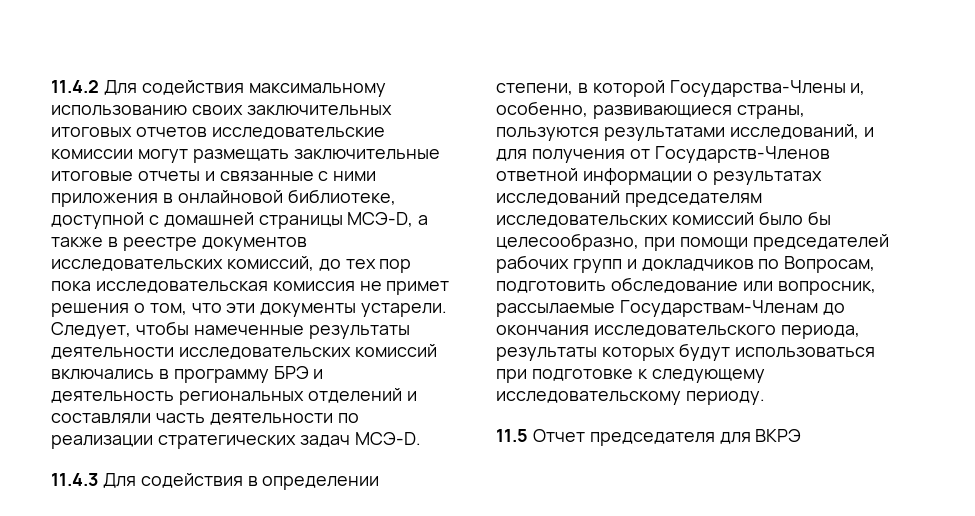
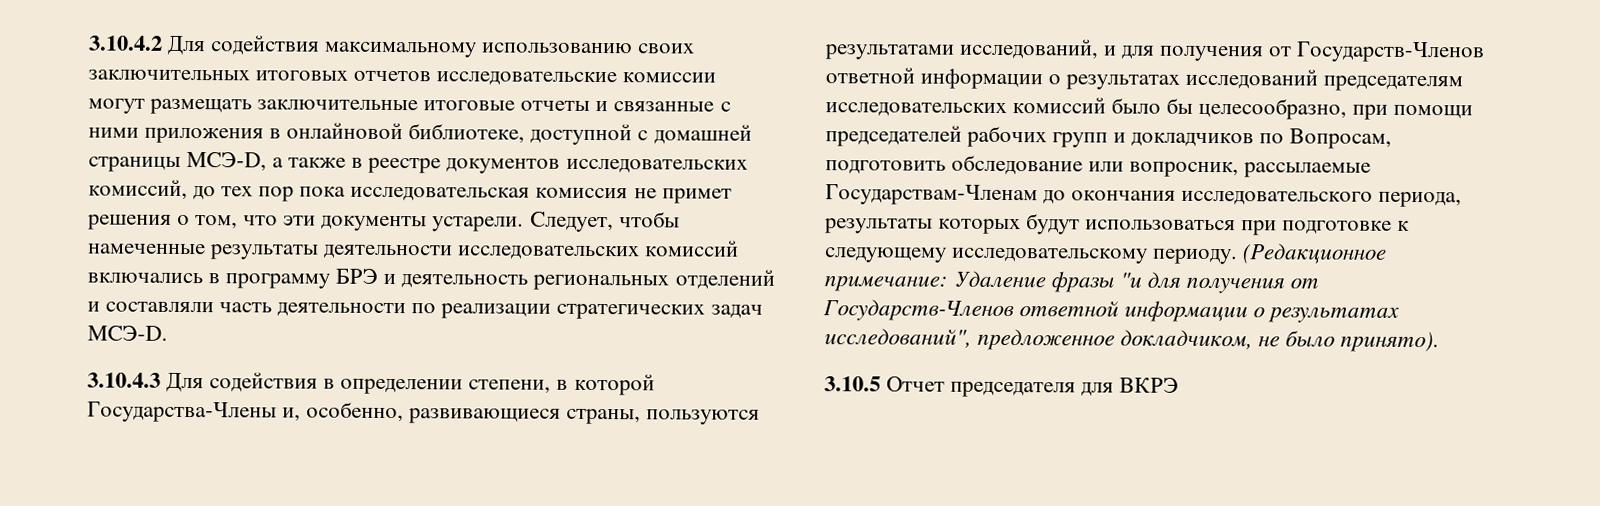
[51,80,99,93] 11.4.2 -> [88,35,163,51] 3.10.4.2
[51,473,98,486] 11.4.3 -> [87,372,161,388] 3.10.4.3
[496,429,528,442] // 11.5 -> [1242,243,1388,265] [824,270,1320,294] [823,299,1400,323] [824,328,1441,353] [824,376,881,392] (Редакционное примечание: Удаление фразы "и для получения от Государств-Членов ответной информации о результатах исследований", предложенное докладчиком, не было принято). // 3.10.5

